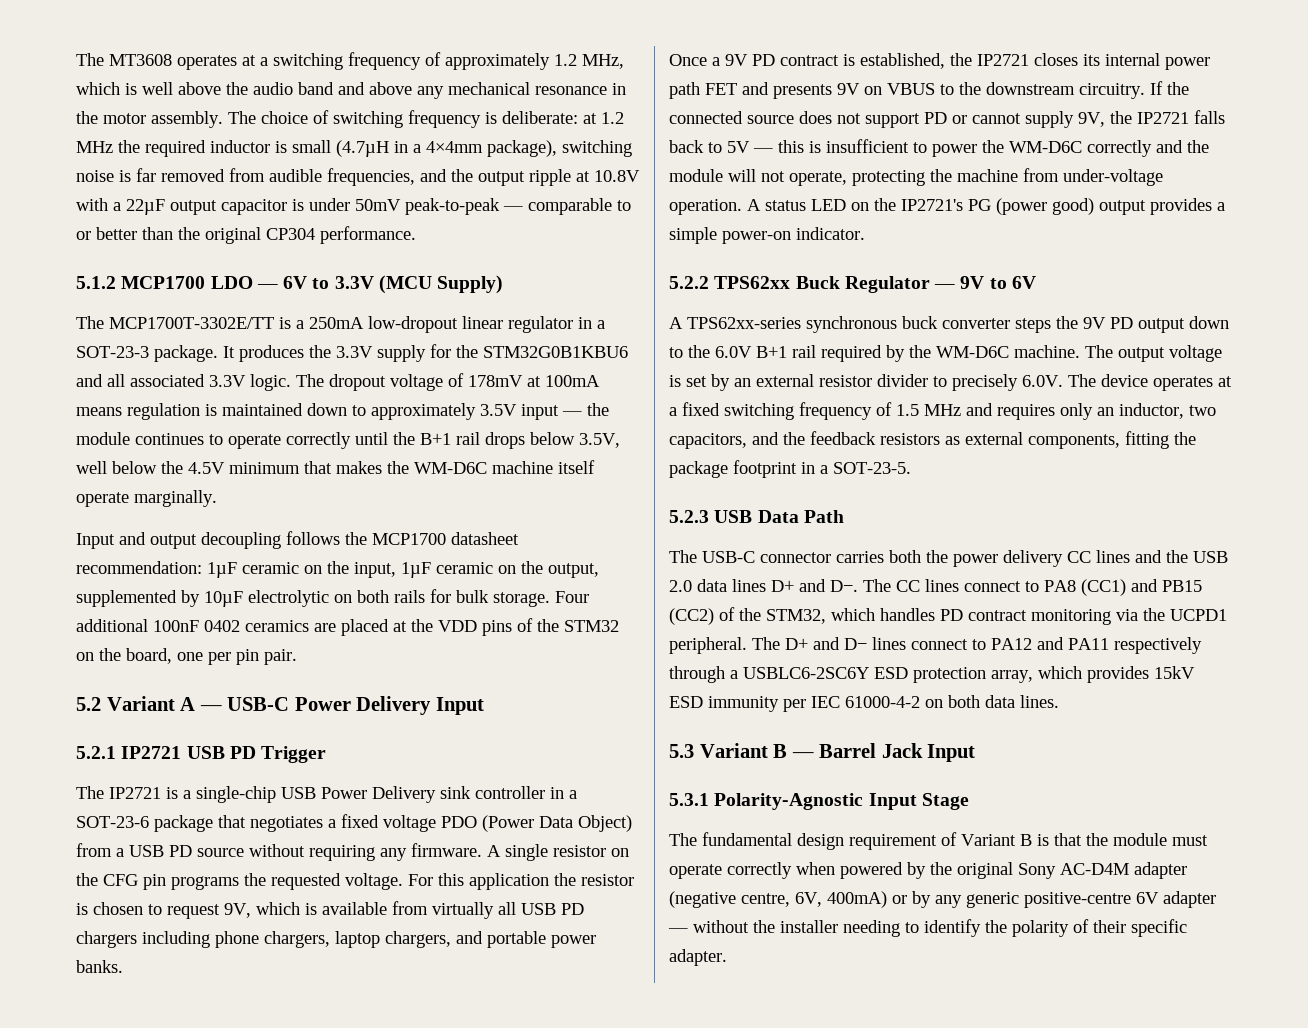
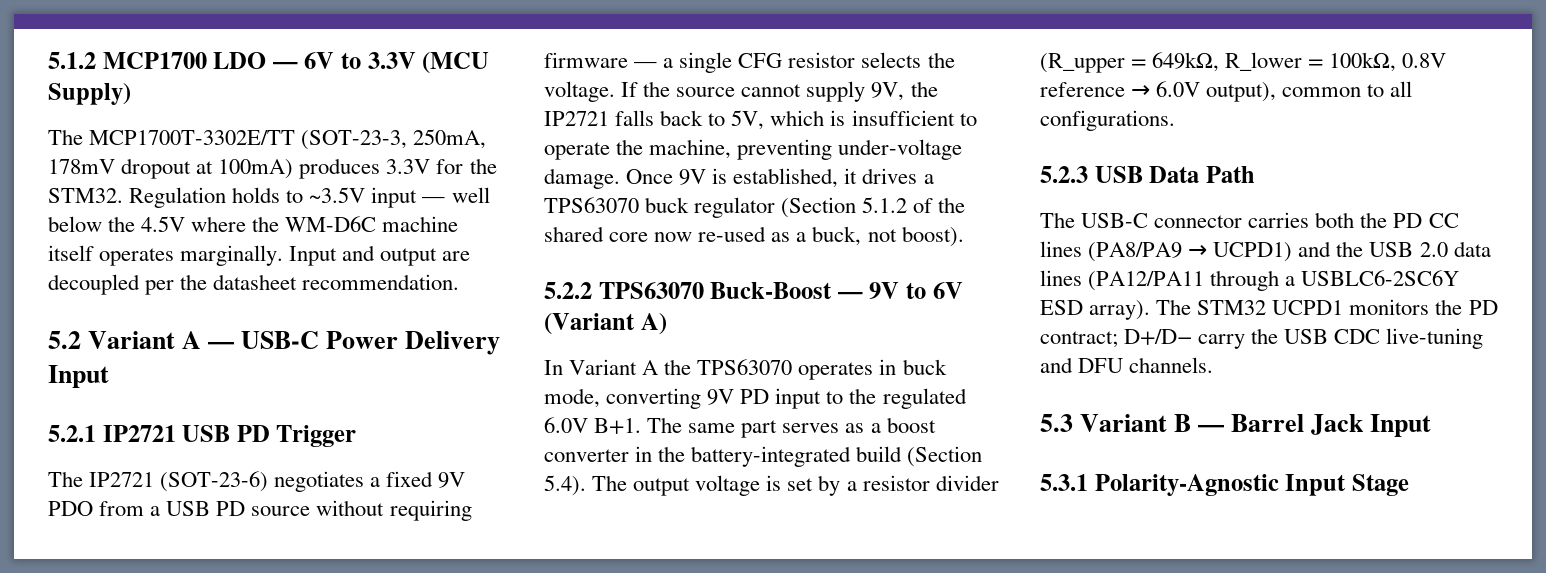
[76,52,624,70] [76,82,626,99] [76,110,624,128] [76,140,632,157] [76,168,640,186] [76,198,631,215] [76,226,416,244] The MT3608 operates at a switching frequency of approximately 1.2 MHz, which is well above the audio band and above any mechanical resonance in the motor assembly. The choice of switching frequency is deliberate: at 1.2 MHz the required inductor is small (4.7µH in a 4×4mm package), switching noise is far removed from audible frequencies, and the output ripple at 10.8V with a 22µF output capacitor is under 50mV peak-to-peak — comparable to or better than the original CP304 performance. // -> (48, 60) none
[279,316,605,333] [76,344,628,362] [76,373,600,391] [76,403,609,420] [76,432,620,449] is a 250mA low-dropout linear regulator in a SOT-23-3 package. It produces the 3.3V supply for the STM32G0B1KBU6 and all associated 3.3V logic. The dropout voltage of 178mV at 100mA means regulation is maintained down to approximately 3.5V input — the module continues to operate correctly until the B+1 rail drops below 3.5V, -> [301,129,487,150] [48,158,497,179] [48,187,446,208] (SOT-23-3, 250mA, 178mV dropout at 100mA) produces 3.3V for the STM32. Regulation holds to ~3.5V input —
[229,461,382,474] minimum that makes -> [191,216,247,232] where
[76,492,129,507] operate -> [99,248,175,266] operates
(217, 498) // -> (284, 255) none
[201,531,519,549] [76,561,599,578] [76,589,589,607] [76,618,619,636] [76,648,297,665] decoupling follows the MCP1700 datasheet recommendation: 1µF ceramic on the input, 1µF ceramic on the output, supplemented by 10µF electrolytic on both rails for bulk storage. Four additional 100nF 0402 ceramics are placed at the VDD pins of the STM32 on the board, one per pin pair. -> [442,251,471,261] [48,274,460,295] are decoupled per the datasheet recommendation.
[166,786,577,803] [76,814,632,832] is a single-chip USB Power Delivery sink controller in a SOT-23-6 package that negotiates a fixed voltage PDO (Power Data Object) -> [160,471,466,492] [48,501,93,516] (SOT-23-6) negotiates a fixed 9V PDO
[380,843,629,861] [76,873,634,890] [76,901,584,919] [76,931,596,948] [76,960,123,973] [669,53,1210,70] [669,81,1189,99] [669,111,967,128] any firmware. A single resistor on the CFG pin programs the requested voltage. For this application the resistor is chosen to request 9V, which is available from virtually all USB PD chargers including phone chargers, laptop chargers, and portable power banks. // Once a 9V PD contract is established, the IP2721 closes its internal power path FET and presents 9V on VBUS to the downstream circuitry. If the connected source does not support PD or -> [544,52,955,73] [544,81,736,102] firmware — a single CFG resistor selects the voltage. If the source
[727,139,1209,157] [669,168,1163,186] [669,198,1225,215] [669,227,865,244] [669,276,1036,293] [669,316,1229,333] [669,345,1080,362] 5V — this is insufficient to power the WM-D6C correctly and the module will not operate, protecting the machine from under-voltage operation. A status LED on the IP2721's PG (power good) output provides a simple power-on indicator. // 5.2.2 TPS62xx Buck Regulator — 9V to 6V // A TPS62xx-series synchronous buck converter steps the 9V PD output down to the 6.0V B+1 rail required by the WM-D6C machine. -> [731,110,977,130] [544,139,963,160] [544,168,934,189] [544,197,966,218] [544,226,964,247] [544,282,963,299] [544,313,667,335] [544,359,947,380] [544,388,967,409] [544,417,936,438] [544,446,983,467] [544,475,586,496] 5V, which is insufficient to operate the machine, preventing under-voltage damage. Once 9V is established, it drives a TPS63070 buck regulator (Section 5.1.2 of the shared core now re-used as a buck, not boost). // 5.2.2 TPS63070 Buck-Boost — 9V to 6V (Variant A) // In Variant A the TPS63070 operates in buck mode, converting 9V PD input to the regulated 6.0V B+1. The same part serves as a boost converter in the battery-integrated build (Section 5.4).
[734,374,1232,391] [669,402,1216,420] [669,431,1196,449] [669,460,911,478] an external resistor divider to precisely 6.0V. The device operates at a fixed switching frequency of 1.5 MHz and requires only an inductor, two capacitors, and the feedback resistors as external components, fitting the package footprint in a SOT-23-5. -> [846,475,999,491] [1040,52,1447,73] [1040,81,1413,102] [1040,110,1175,131] a resistor divider (R_upper = 649kΩ, R_lower = 100kΩ, 0.8V reference → 6.0V output), common to all configurations.
[953,550,1130,567] power delivery CC lines -> [1393,213,1459,228] [1040,241,1293,262] PD CC lines (PA8/PA9 → UCPD1)
[771,579,1202,596] [669,607,1227,625] [669,637,1202,654] [669,666,1195,683] [669,695,1059,712] D+ and D−. The CC lines connect to PA8 (CC1) and PB15 (CC2) of the STM32, which handles PD contract monitoring via the UCPD1 peripheral. The D+ and D− lines connect to PA12 and PA11 respectively through a USBLC6-2SC6Y ESD protection array, which provides 15kV ESD immunity per IEC 61000-4-2 on both data lines. -> [1088,270,1460,291] [1040,299,1498,320] [1040,328,1484,349] [1040,357,1214,373] (PA12/PA11 through a USBLC6-2SC6Y ESD array). The STM32 UCPD1 monitors the PD contract; D+/D− carry the USB CDC live-tuning and DFU channels.
[669,832,1208,850] [669,862,1187,879] [669,891,1216,908] [668,919,1187,937] [669,949,727,966] // The fundamental design requirement of Variant B is that the module must operate correctly when powered by the original Sony AC-D4M adapter (negative centre, 6V, 400mA) or by any generic positive-centre 6V adapter — without the installer needing to identify the polarity of their specific adapter. -> (1409, 485) none

